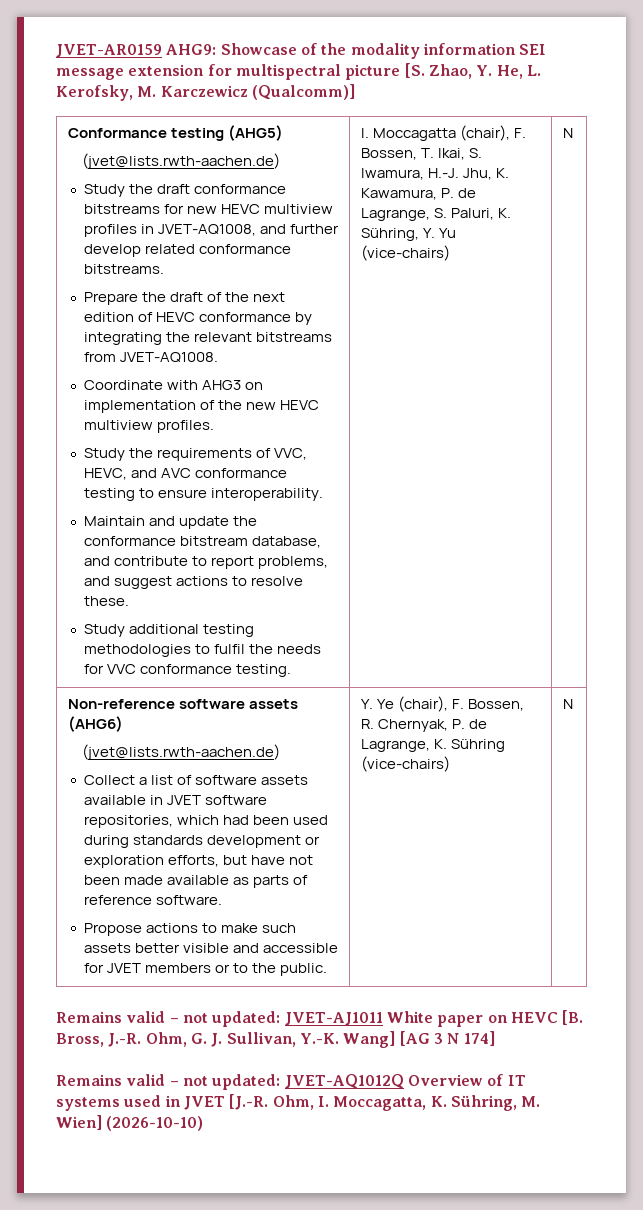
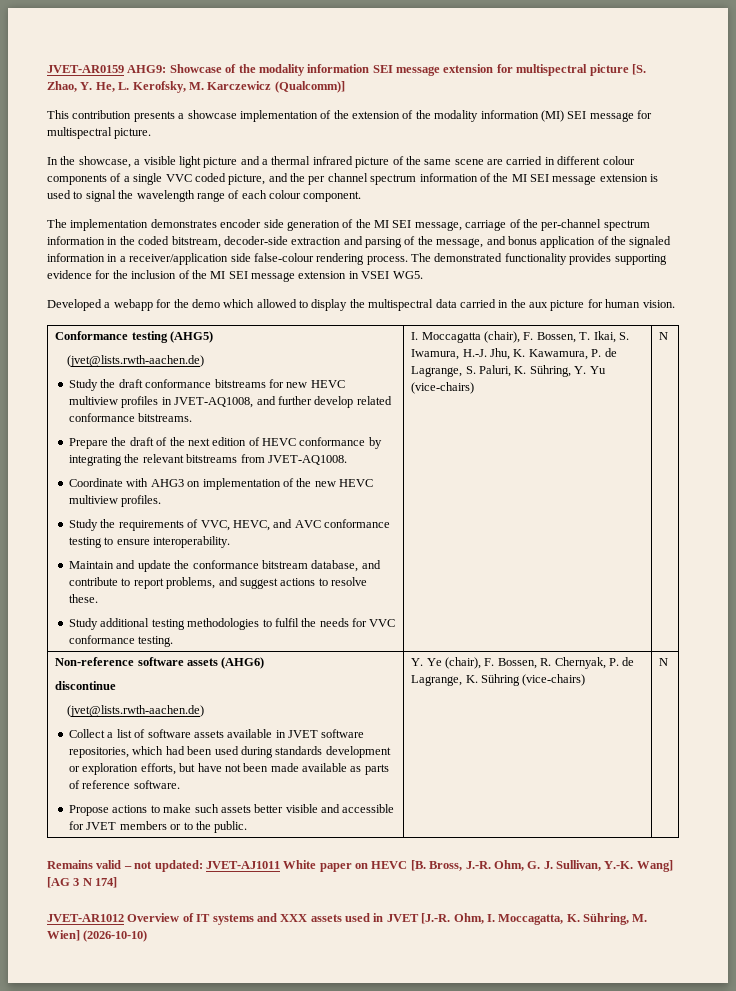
(355, 92) none -> [47,110,652,122] [47,127,152,139] [47,156,635,168] [47,173,659,185] [47,190,362,202] [47,219,650,231] [47,236,672,248] [47,253,667,265] [47,270,423,282] [47,299,675,311] // This contribution presents a showcase implementation of the extension of the modality information (MI) SEI message for multispectral picture. // In the showcase, a visible light picture and a thermal infrared picture of the same scene are carried in different colour components of a single VVC coded picture, and the per channel spectrum information of the MI SEI message extension is used to signal the wavelength range of each colour component. // The implementation demonstrates encoder side generation of the MI SEI message, carriage of the per-channel spectrum information in the coded bitstream, decoder-side extraction and parsing of the message, and bonus application of the signaled information in a receiver/application side false-colour rendering process. The demonstrated functionality provides supporting evidence for the inclusion of the MI SEI message extension in VSEI WG5. // Developed a webapp for the demo which allowed to display the multispectral data carried in the aux picture for human vision.
(123, 724) none -> [55,681,117,690] // discontinue
[56,1074,404,1090] Remains valid – not updated: JVET-AQ1012Q -> [47,914,124,922] JVET-AR1012
(120, 1104) none -> [256,913,342,922] and XXX assets

